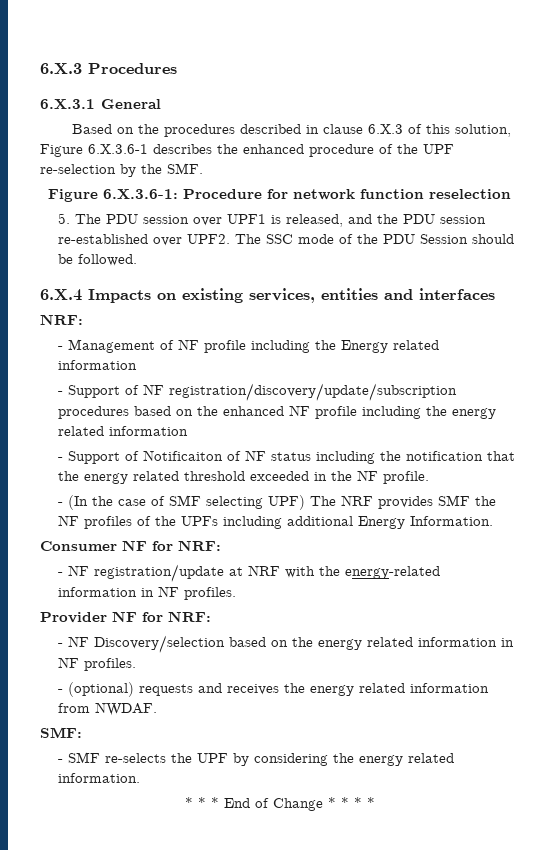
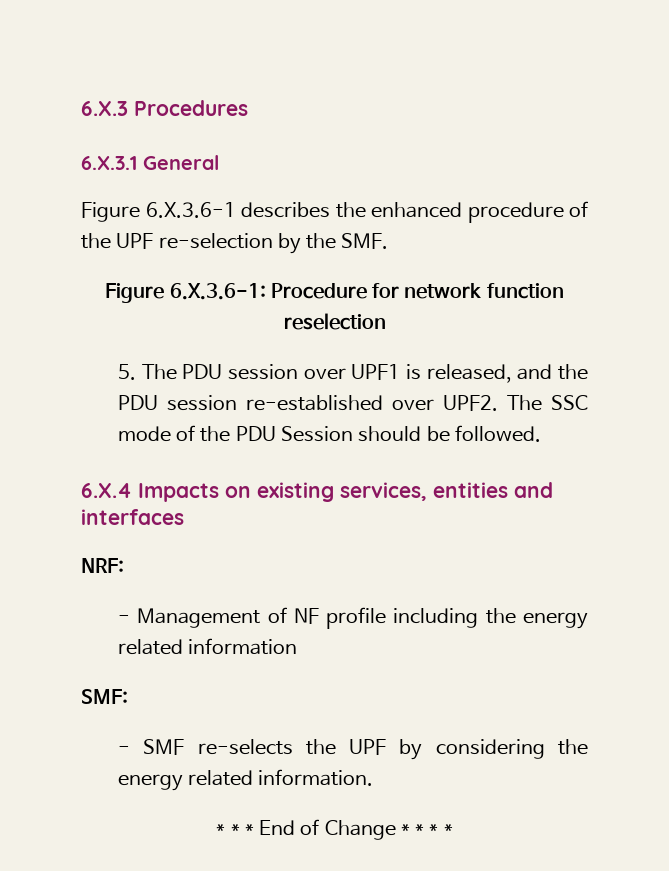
[71,124,511,137] Based on the procedures described in clause 6.X.3 of this solution, -> (219, 162) none
[341,340,440,353] [58,360,138,370] [58,383,458,401] [58,405,497,419] [58,426,189,436] [58,450,516,464] [58,470,430,484] [58,495,497,510] [58,515,494,529] [40,540,221,551] [58,564,441,582] [58,586,237,600] [40,611,211,623] [58,635,515,653] [58,657,137,671] [58,682,490,697] [58,702,158,716] Energy related information // - Support of NF registration/discovery/update/subscription procedures based on the enhanced NF profile including the energy related information // - Support of Notificaiton of NF status including the notification that the energy related threshold exceeded in the NF profile. // - (In the case of SMF selecting UPF) The NRF provides SMF the NF profiles of the UPFs including additional Energy Information. // Consumer NF for NRF: // - NF registration/update at NRF with the energy-related information in NF profiles. // Provider NF for NRF: // - NF Discovery/selection based on the energy related information in NF profiles. // - (optional) requests and receives the energy related information from NWDAF. -> [522,612,588,629] [117,638,298,655] energy related information

